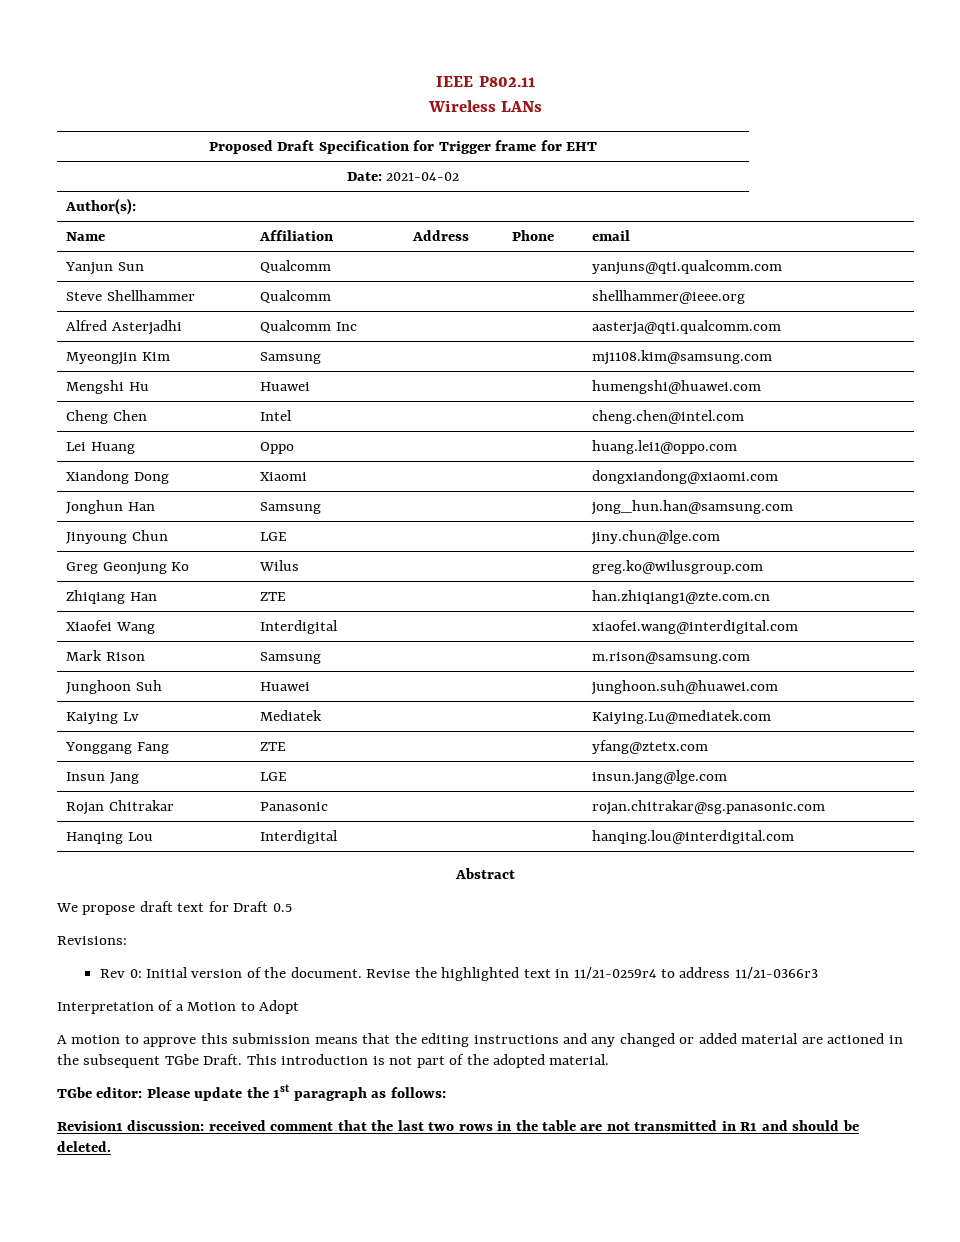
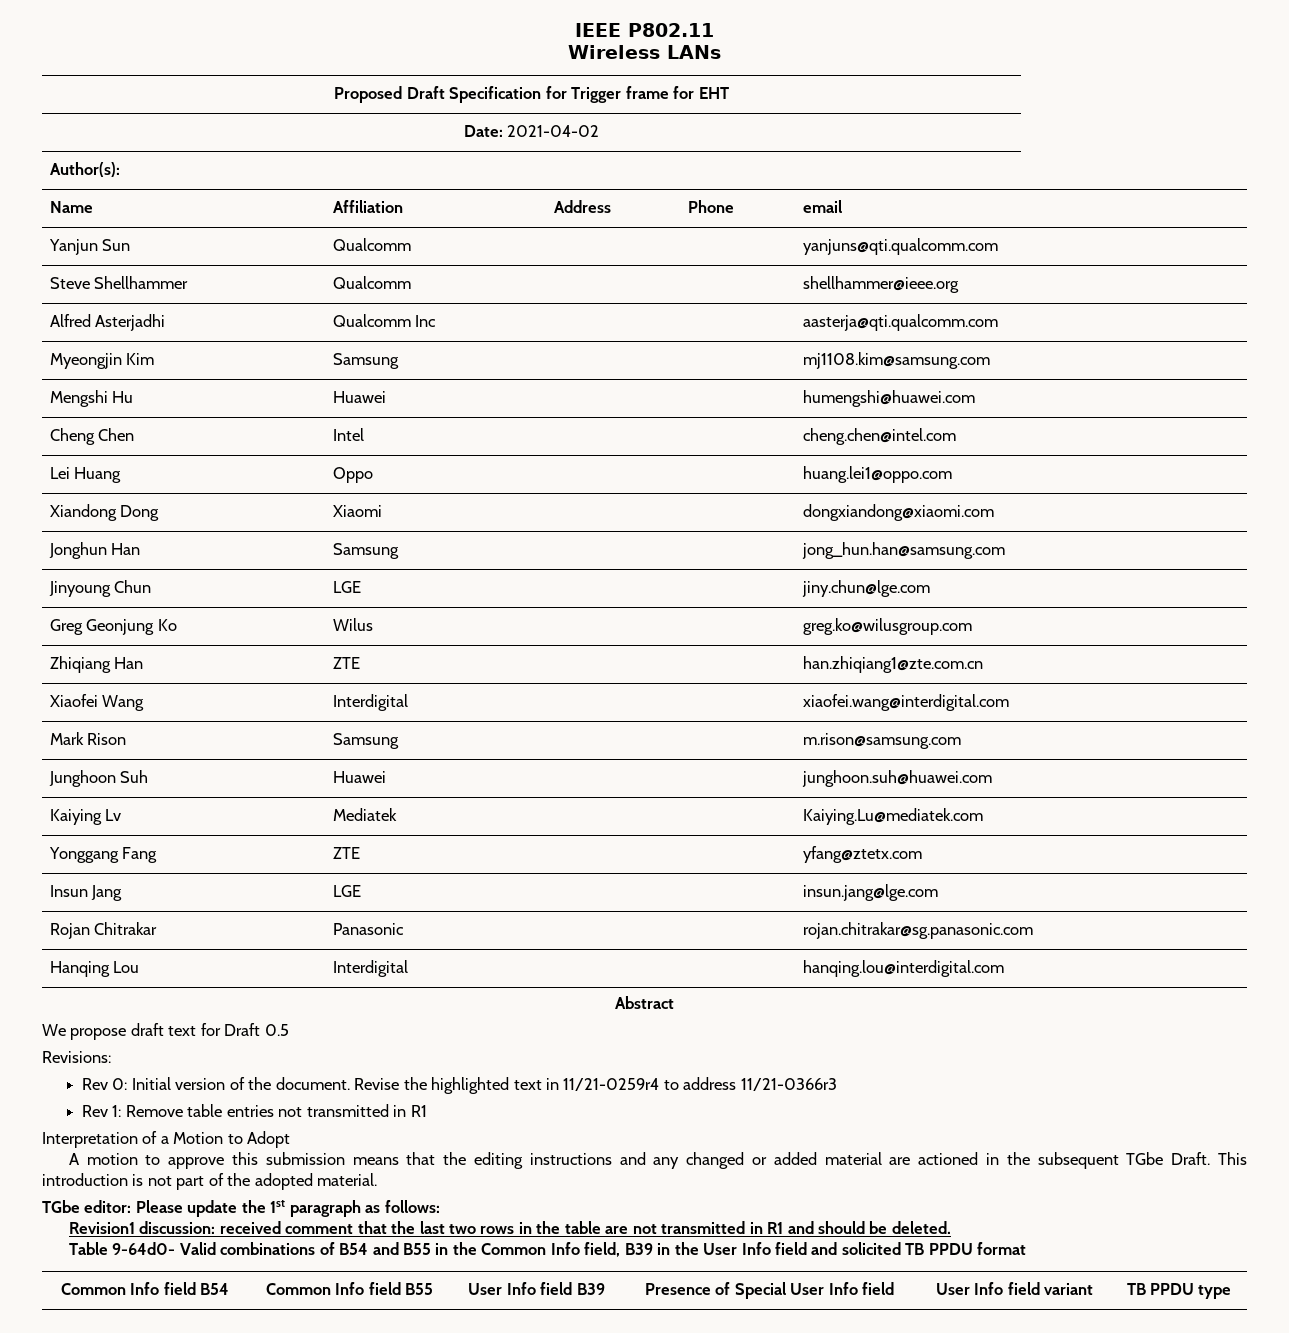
(818, 973) none -> [81,1104,427,1117] // Rev 1: Remove table entries not transmitted in R1
(111, 1146) none -> [68,1242,1027,1257] [60,1282,230,1295] [265,1282,434,1295] [468,1282,605,1295] [644,1282,895,1299] [935,1282,1094,1295] [1126,1283,1232,1299] // Table 9-64d0- Valid combinations of B54 and B55 in the Common Info field, B39 in the User Info field and solicited TB PPDU format // Common Info field B54 | Common Info field B55 | User Info field B39 | Presence of Special User Info field | User Info field variant | TB PPDU type

